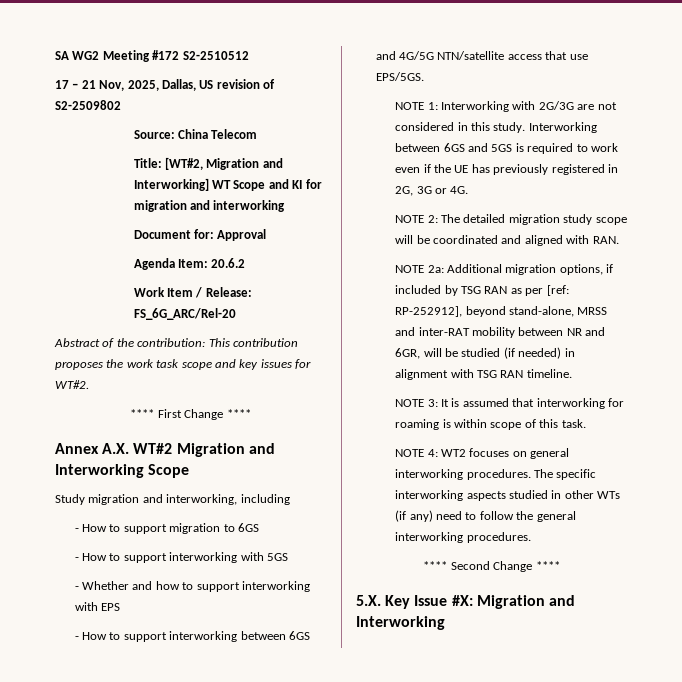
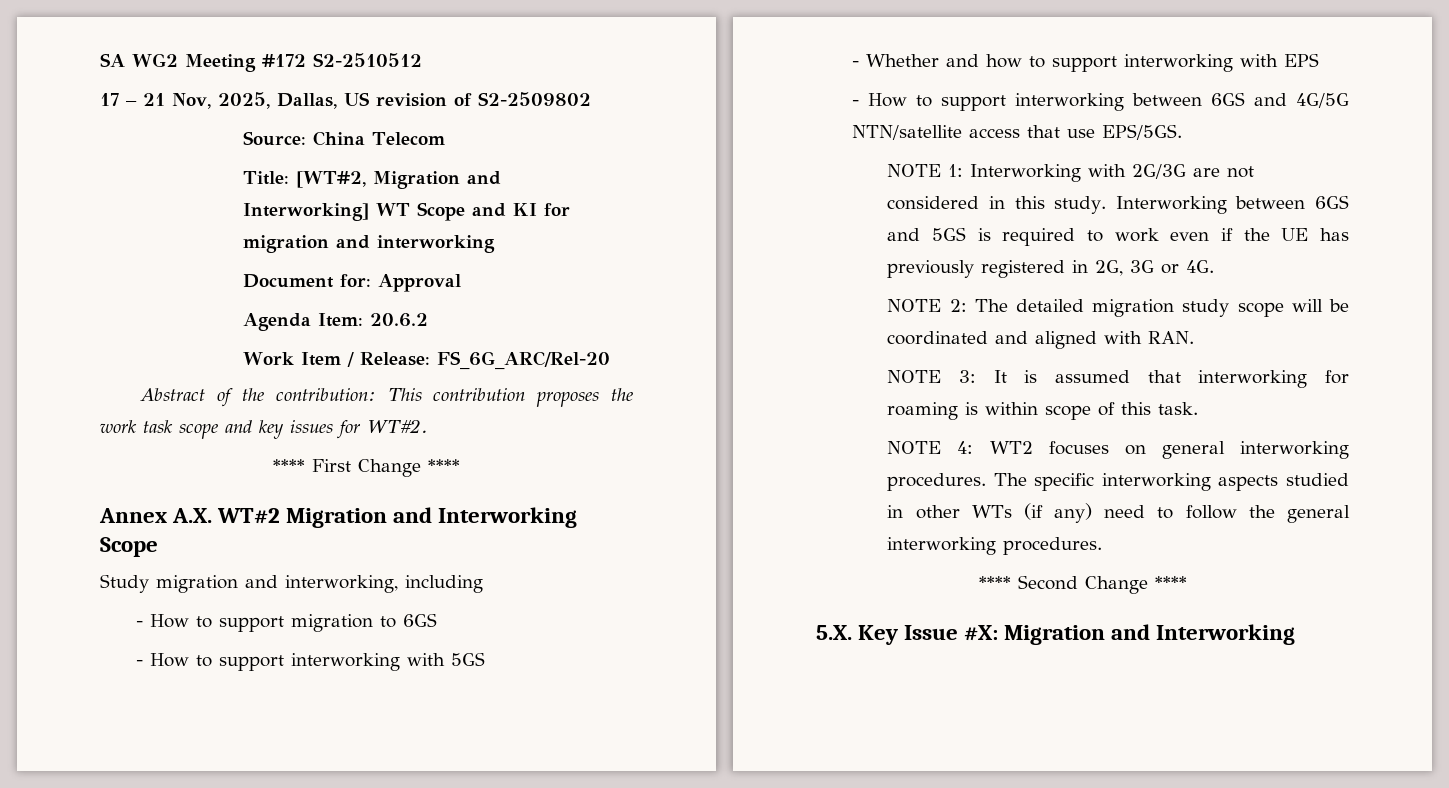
[395,264,614,275] [395,285,569,296] [395,306,608,317] [395,327,606,338] [395,347,575,359] [395,369,572,380] // NOTE 2a: Additional migration options, if included by TSG RAN as per [ref: RP-252912], beyond stand-alone, MRSS and inter-RAT mobility between NR and 6GR, will be studied (if needed) in alignment with TSG RAN timeline. -> (1195, 337) none

